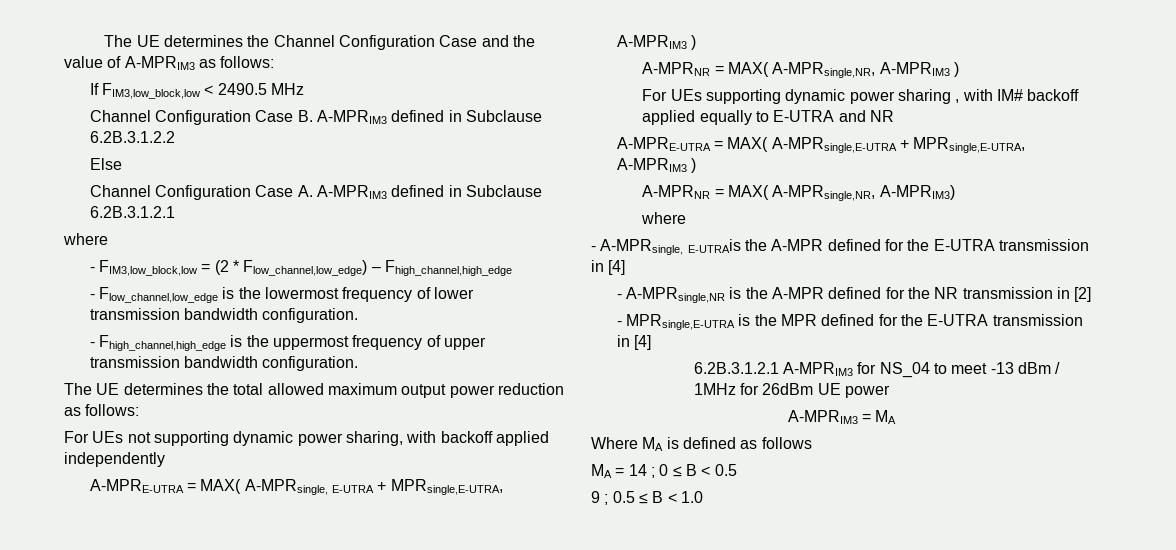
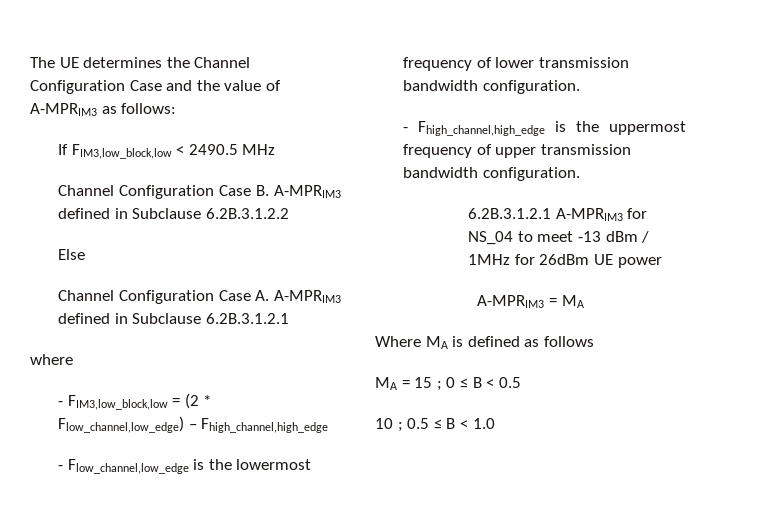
[64,383,564,398] [64,404,140,416] [64,431,549,446] [64,452,165,467] [89,479,503,495] [616,35,697,50] [642,62,959,78] [642,89,1080,104] [642,110,894,125] [616,137,1026,153] [616,158,697,173] [642,185,955,201] [641,212,687,224] [591,239,1089,255] [591,260,626,275] [616,287,1092,303] [616,314,1083,330] [616,335,652,350] // The UE determines the total allowed maximum output power reduction as follows: // For UEs not supporting dynamic power sharing, with backoff applied independently // A-MPRE-UTRA = MAX( A-MPRsingle, E-UTRA + MPRsingle,E-UTRA, A-MPRIM3 ) // A-MPRNR = MAX( A-MPRsingle,NR, A-MPRIM3 ) // For UEs supporting dynamic power sharing , with IM# backoff applied equally to E-UTRA and NR // A-MPRE-UTRA = MAX( A-MPRsingle,E-UTRA + MPRsingle,E-UTRA, A-MPRIM3 ) // A-MPRNR = MAX( A-MPRsingle,NR, A-MPRIM3) // where // - A-MPRsingle, E-UTRAis the A-MPR defined for the E-UTRA transmission in [4] // - A-MPRsingle,NR is the A-MPR defined for the NR transmission in [2] // - MPRsingle,E-UTRA is the MPR defined for the E-UTRA transmission in [4] -> (580, 174) none
[628,464,647,476] 14 -> [414,377,433,388] 15
[591,491,600,503] 9 -> [375,418,393,429] 10

